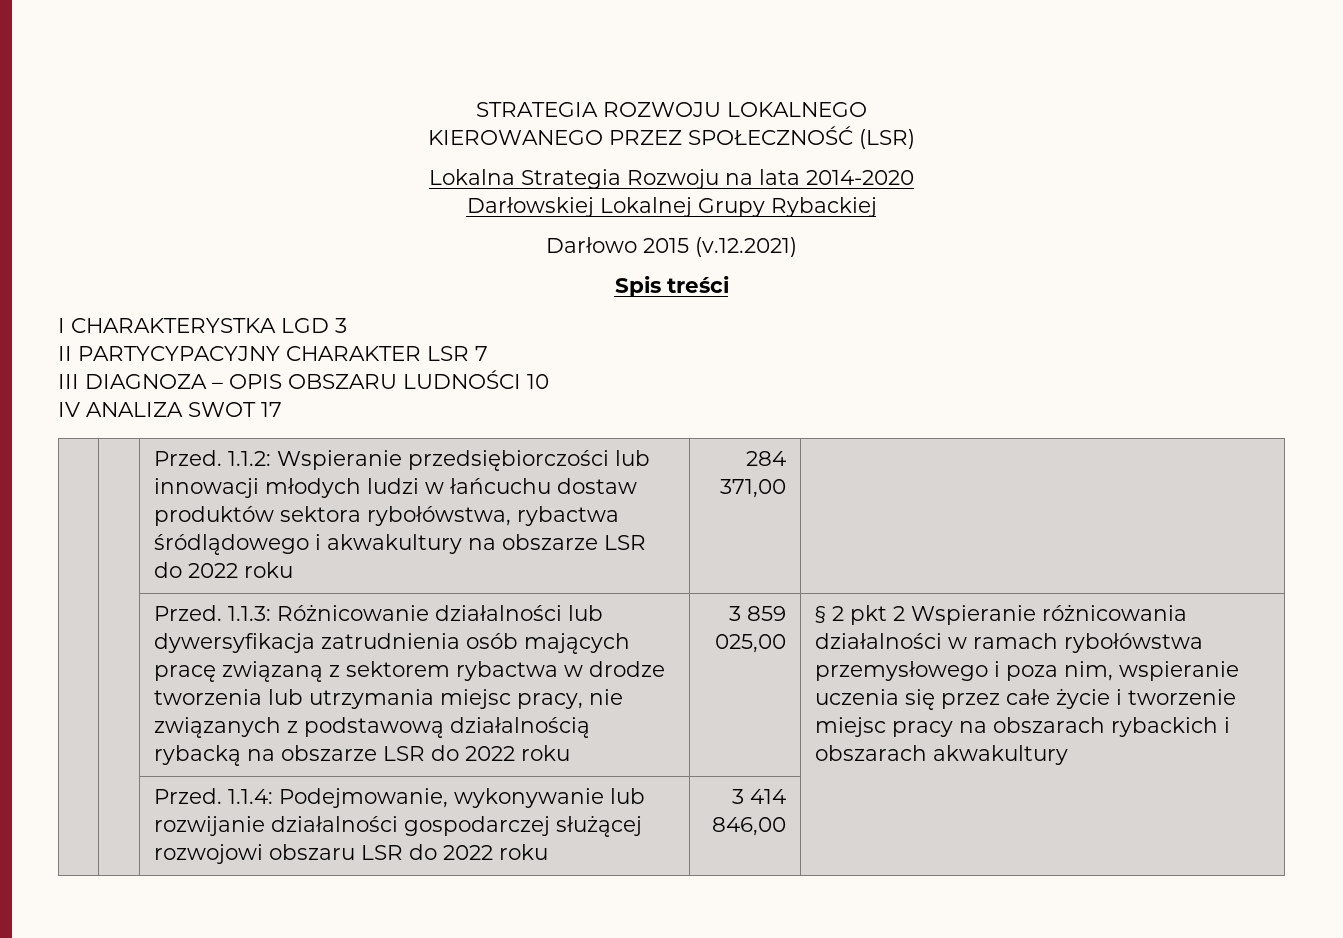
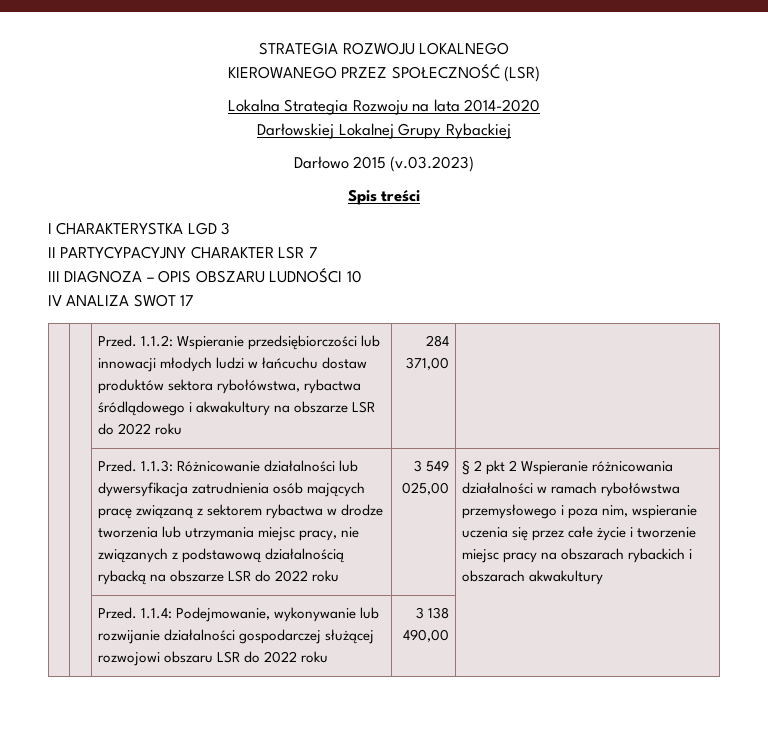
[695,237,797,257] (v.12.2021) -> [390,156,475,172] (v.03.2023)
[747,606,787,621] 859 -> [426,460,450,472] 549
[750,789,787,804] [712,817,787,836] 414 846,00 -> [428,607,450,619] [403,629,450,642] 138 490,00

